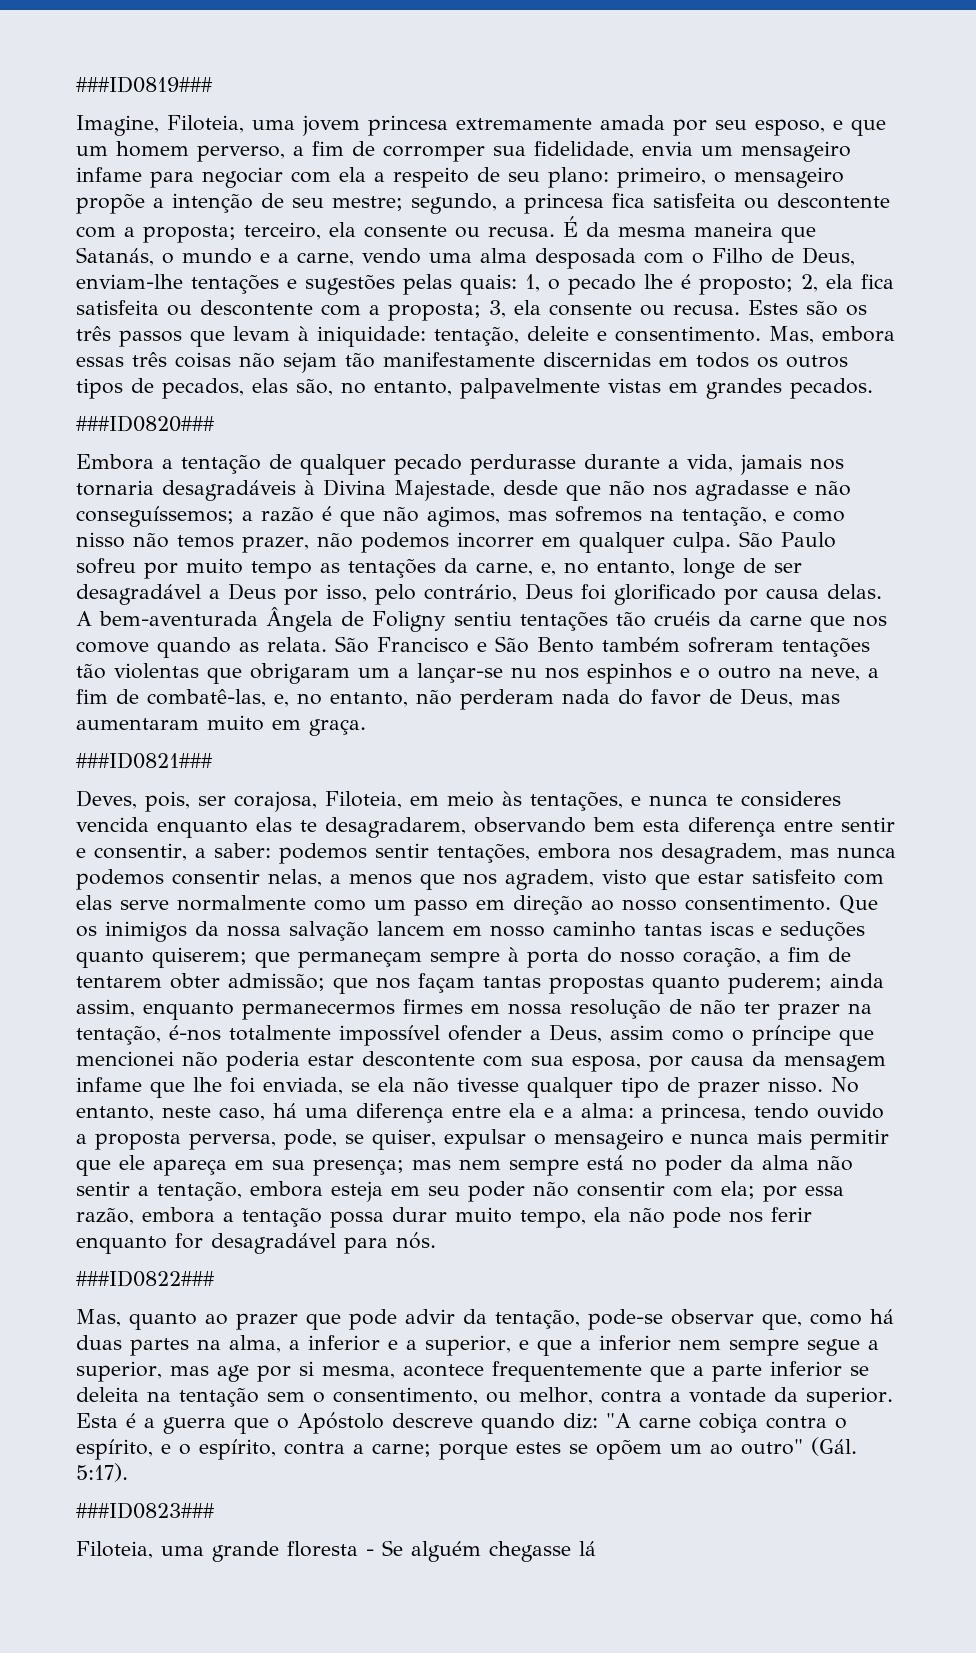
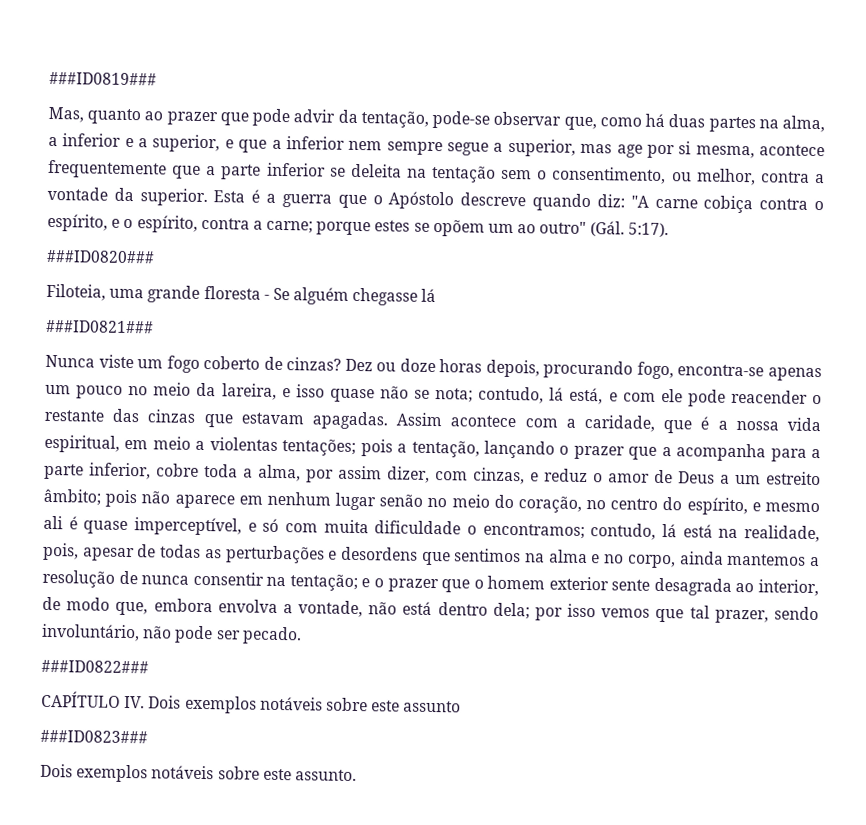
[76,115,886,136] [76,141,851,162] [76,167,844,188] [76,193,890,214] [76,216,816,243] [76,247,855,269] [76,274,894,295] [76,300,867,321] [76,326,895,347] [76,352,848,373] [76,378,873,399] [76,415,215,432] [76,454,844,475] [76,479,851,501] [76,506,845,527] [76,531,836,553] [76,558,802,579] [76,583,882,605] [76,607,887,632] [76,636,870,658] [76,663,879,684] [76,688,840,710] [76,715,366,736] [76,752,213,769] [76,790,841,812] [76,817,895,838] [76,843,896,864] [76,869,884,890] [76,895,878,916] [76,921,865,942] [76,947,851,968] [76,973,884,994] [76,999,872,1020] [76,1024,874,1046] [76,1051,886,1072] [76,1077,859,1098] [76,1103,884,1124] [76,1129,889,1150] [76,1155,853,1176] [76,1181,844,1202] [76,1207,812,1228] [76,1232,436,1254] [76,1270,215,1287] // Imagine, Filoteia, uma jovem princesa extremamente amada por seu esposo, e que um homem perverso, a fim de corromper sua fidelidade, envia um mensageiro infame para negociar com ela a respeito de seu plano: primeiro, o mensageiro propõe a intenção de seu mestre; segundo, a princesa fica satisfeita ou descontente com a proposta; terceiro, ela consente ou recusa. É da mesma maneira que Satanás, o mundo e a carne, vendo uma alma desposada com o Filho de Deus, enviam-lhe tentações e sugestões pelas quais: 1, o pecado lhe é proposto; 2, ela fica satisfeita ou descontente com a proposta; 3, ela consente ou recusa. Estes são os três passos que levam à iniquidade: tentação, deleite e consentimento. Mas, embora essas três coisas não sejam tão manifestamente discernidas em todos os outros tipos de pecados, elas são, no entanto, palpavelmente vistas em grandes pecados. // ###ID0820### // Embora a tentação de qualquer pecado perdurasse durante a vida, jamais nos tornaria desagradáveis à Divina Majestade, desde que não nos agradasse e não conseguíssemos; a razão é que não agimos, mas sofremos na tentação, e como nisso não temos prazer, não podemos incorrer em qualquer culpa. São Paulo sofreu por muito tempo as tentações da carne, e, no entanto, longe de ser desagradável a Deus por isso, pelo contrário, Deus foi glorificado por causa delas. A bem-aventurada Ângela de Foligny sentiu tentações tão cruéis da carne que nos comove quando as relata. São Francisco e São Bento também sofreram tentações tão violentas que obrigaram um a lançar-se nu nos espinhos e o outro na neve, a fim de combatê-las, e, no entanto, não perderam nada do favor de Deus, mas aumentaram muito em graça. // ###ID0821### // Deves, pois, ser corajosa, Filoteia, em meio às tentações, e nunca te consideres vencida enquanto elas te desagradarem, observando bem esta diferença entre sentir e consentir, a saber: podemos sentir tentações, embora nos desagradem, mas nunca podemos consentir nelas, a menos que nos agradem, visto que estar satisfeito com elas serve normalmente como um passo em direção ao nosso consentimento. Que os inimigos da nossa salvação lancem em nosso caminho tantas iscas e seduções quanto quiserem; que permaneçam sempre à porta do nosso coração, a fim de tentarem obter admissão; que nos façam tantas propostas quanto puderem; ainda assim, enquanto permanecermos firmes em nossa resolução de não ter prazer na tentação, é-nos totalmente impossível ofender a Deus, assim como o príncipe que mencionei não poderia estar descontente com sua esposa, por causa da mensagem infame que lhe foi enviada, se ela não tivesse qualquer tipo de prazer nisso. No entanto, neste caso, há uma diferença entre ela e a alma: a princesa, tendo ouvido a proposta perversa, pode, se quiser, expulsar o mensageiro e nunca mais permitir que ele apareça em sua presença; mas nem sempre está no poder da alma não sentir a tentação, embora esteja em seu poder não consentir com ela; por essa razão, embora a tentação possa durar muito tempo, ela não pode nos ferir enquanto for desagradável para nós. // ###ID0822### -> (157, 78) none
[76,1502,215,1519] ###ID0823### -> [46,249,155,264] ###ID0820###
(596, 1548) none -> [46,319,154,334] [45,354,822,382] [45,382,823,407] [44,408,822,434] [44,434,821,462] [44,462,821,486] [43,488,820,516] [43,515,820,543] [43,542,821,569] [42,569,819,597] [42,596,819,624] [41,623,302,645] [41,659,149,674] [41,690,462,714] [40,729,148,744] [40,763,357,783] // ###ID0821### // Nunca viste um fogo coberto de cinzas? Dez ou doze horas depois, procurando fogo, encontra-se apenas um pouco no meio da lareira, e isso quase não se nota; contudo, lá está, e com ele pode reacender o restante das cinzas que estavam apagadas. Assim acontece com a caridade, que é a nossa vida espiritual, em meio a violentas tentações; pois a tentação, lançando o prazer que a acompanha para a parte inferior, cobre toda a alma, por assim dizer, com cinzas, e reduz o amor de Deus a um estreito âmbito; pois não aparece em nenhum lugar senão no meio do coração, no centro do espírito, e mesmo ali é quase imperceptível, e só com muita dificuldade o encontramos; contudo, lá está na realidade, pois, apesar de todas as perturbações e desordens que sentimos na alma e no corpo, ainda mantemos a resolução de nunca consentir na tentação; e o prazer que o homem exterior sente desagrada ao interior, de modo que, embora envolva a vontade, não está dentro dela; por isso vemos que tal prazer, sendo involuntário, não pode ser pecado. // ###ID0822### // CAPÍTULO IV. Dois exemplos notáveis sobre este assunto // ###ID0823### // Dois exemplos notáveis sobre este assunto.

